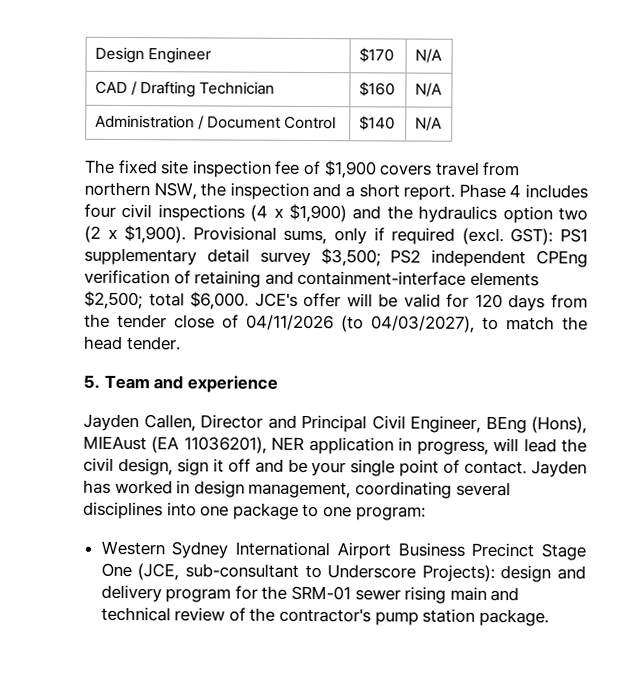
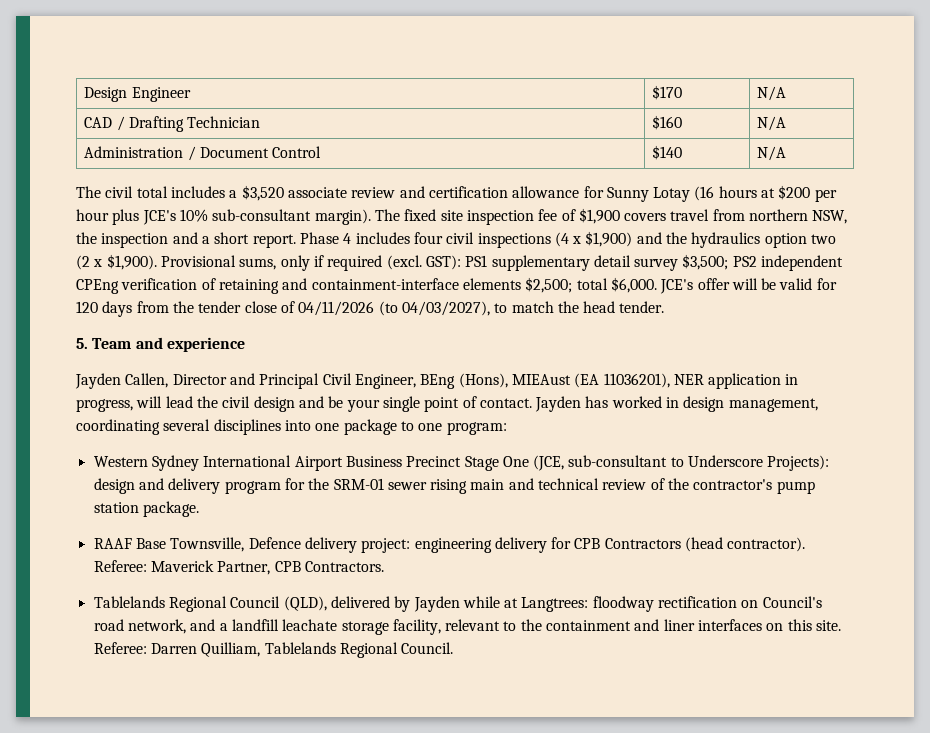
(115, 166) none -> [105,185,837,202] [76,209,400,225] civil total includes a $3,520 associate review and certification allowance for Sunny Lotay (16 hours at $200 per hour plus JCE's 10% sub-consultant margin). The
[117,457,251,476] design, sign it off -> [253,396,295,412] design
(549, 617) none -> [93,537,806,553] [93,560,384,575] [93,596,822,612] [93,619,842,635] [93,642,454,658] // RAAF Base Townsville, Defence delivery project: engineering delivery for CPB Contractors (head contractor). Referee: Maverick Partner, CPB Contractors. // Tablelands Regional Council (QLD), delivered by Jayden while at Langtrees: floodway rectification on Council's road network, and a landfill leachate storage facility, relevant to the containment and liner interfaces on this site. Referee: Darren Quilliam, Tablelands Regional Council.

